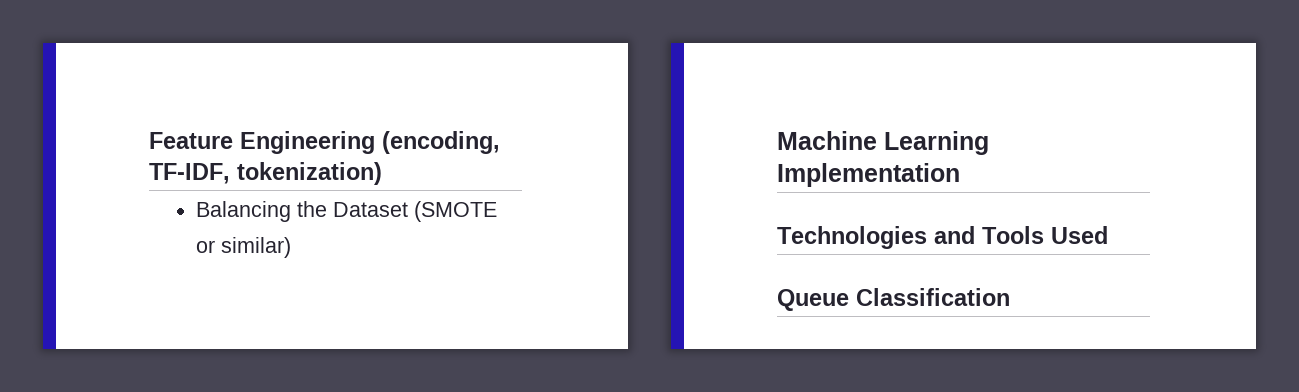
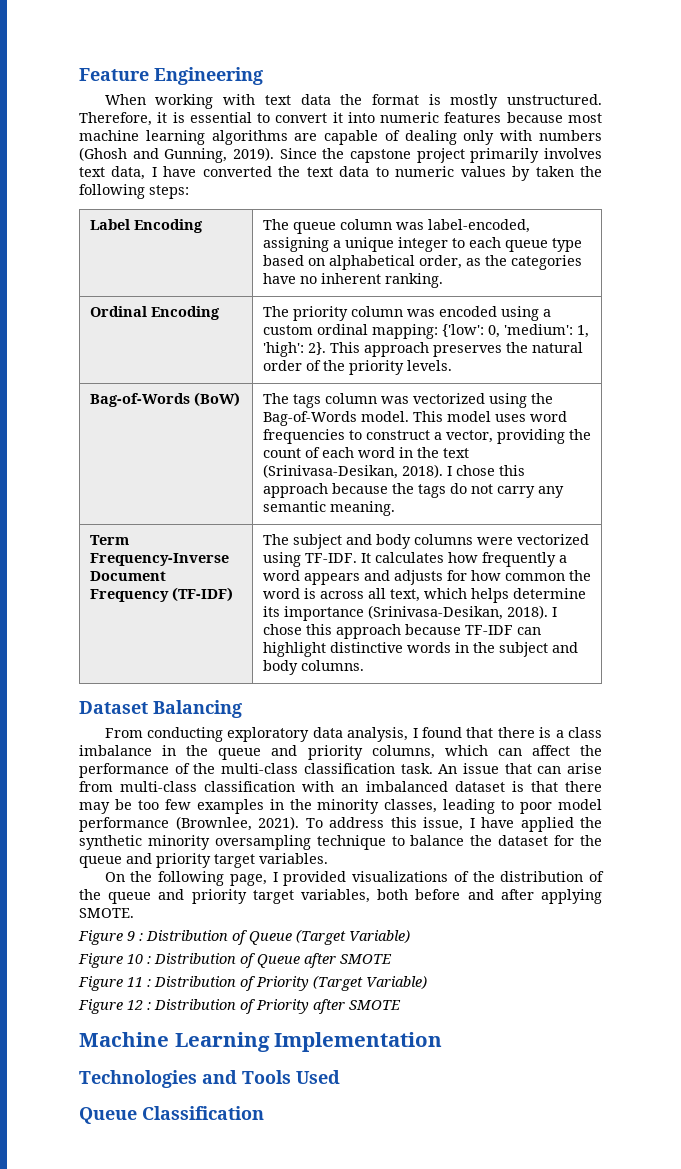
[382,131,500,154] [149,162,382,185] [196,201,498,222] [196,237,292,258] (encoding, TF-IDF, tokenization) // Balancing the Dataset (SMOTE or similar) -> [104,94,602,109] [79,112,602,126] [79,130,602,145] [79,147,602,163] [79,166,602,181] [79,184,189,199] [89,219,203,233] [262,219,530,234] [262,237,582,252] [262,255,582,270] [262,273,443,288] [89,306,220,320] [262,306,551,321] [262,324,589,339] [262,342,583,357] [262,360,452,375] [89,392,240,407] [262,393,553,408] [262,411,567,426] [262,429,591,444] [262,447,469,458] [262,464,525,479] [262,483,564,498] [262,501,395,516] [89,535,129,545] [89,553,229,566] [89,571,166,581] [89,587,233,602] [262,534,589,549] [262,552,567,567] [262,570,591,585] [262,588,586,603] [262,605,557,621] [262,624,541,639] [262,642,578,657] [262,660,364,675] [79,700,242,718] [104,727,602,742] [79,745,603,760] [79,763,602,778] [79,781,602,792] [79,799,602,814] [79,816,602,832] [79,835,603,850] [79,853,328,868] [104,871,604,886] [79,889,602,904] [79,908,134,918] [78,929,410,945] [78,953,392,968] [78,975,427,991] [78,999,401,1014] // When working with text data the format is mostly unstructured. Therefore, it is essential to convert it into numeric features because most machine learning algorithms are capable of dealing only with numbers (Ghosh and Gunning, 2019). Since the capstone project primarily involves text data, I have converted the text data to numeric values by taken the following steps: // Label Encoding | The queue column was label-encoded, assigning a unique integer to each queue type based on alphabetical order, as the categories have no inherent ranking. // Ordinal Encoding | The priority column was encoded using a custom ordinal mapping: {'low': 0, 'medium': 1, 'high': 2}. This approach preserves the natural order of the priority levels. // Bag-of-Words (BoW) | The tags column was vectorized using the Bag-of-Words model. This model uses word frequencies to construct a vector, providing the count of each word in the text (Srinivasa-Desikan, 2018). I chose this approach because the tags do not carry any semantic meaning. // Term Frequency-Inverse Document Frequency (TF-IDF) | The subject and body columns were vectorized using TF-IDF. It calculates how frequently a word appears and adjusts for how common the word is across all text, which helps determine its importance (Srinivasa-Desikan, 2018). I chose this approach because TF-IDF can highlight distinctive words in the subject and body columns. // Dataset Balancing // From conducting exploratory data analysis, I found that there is a class imbalance in the queue and priority columns, which can affect the performance of the multi-class classification task. An issue that can arise from multi-class classification with an imbalanced dataset is that there may be too few examples in the minority classes, leading to poor model performance (Brownlee, 2021). To address this issue, I have applied the synthetic minority oversampling technique to balance the dataset for the queue and priority target variables. // On the following page, I provided visualizations of the distribution of the queue and priority target variables, both before and after applying SMOTE. // Figure 9 : Distribution of Queue (Target Variable) // Figure 10 : Distribution of Queue after SMOTE // Figure 11 : Distribution of Priority (Target Variable) // Figure 12 : Distribution of Priority after SMOTE

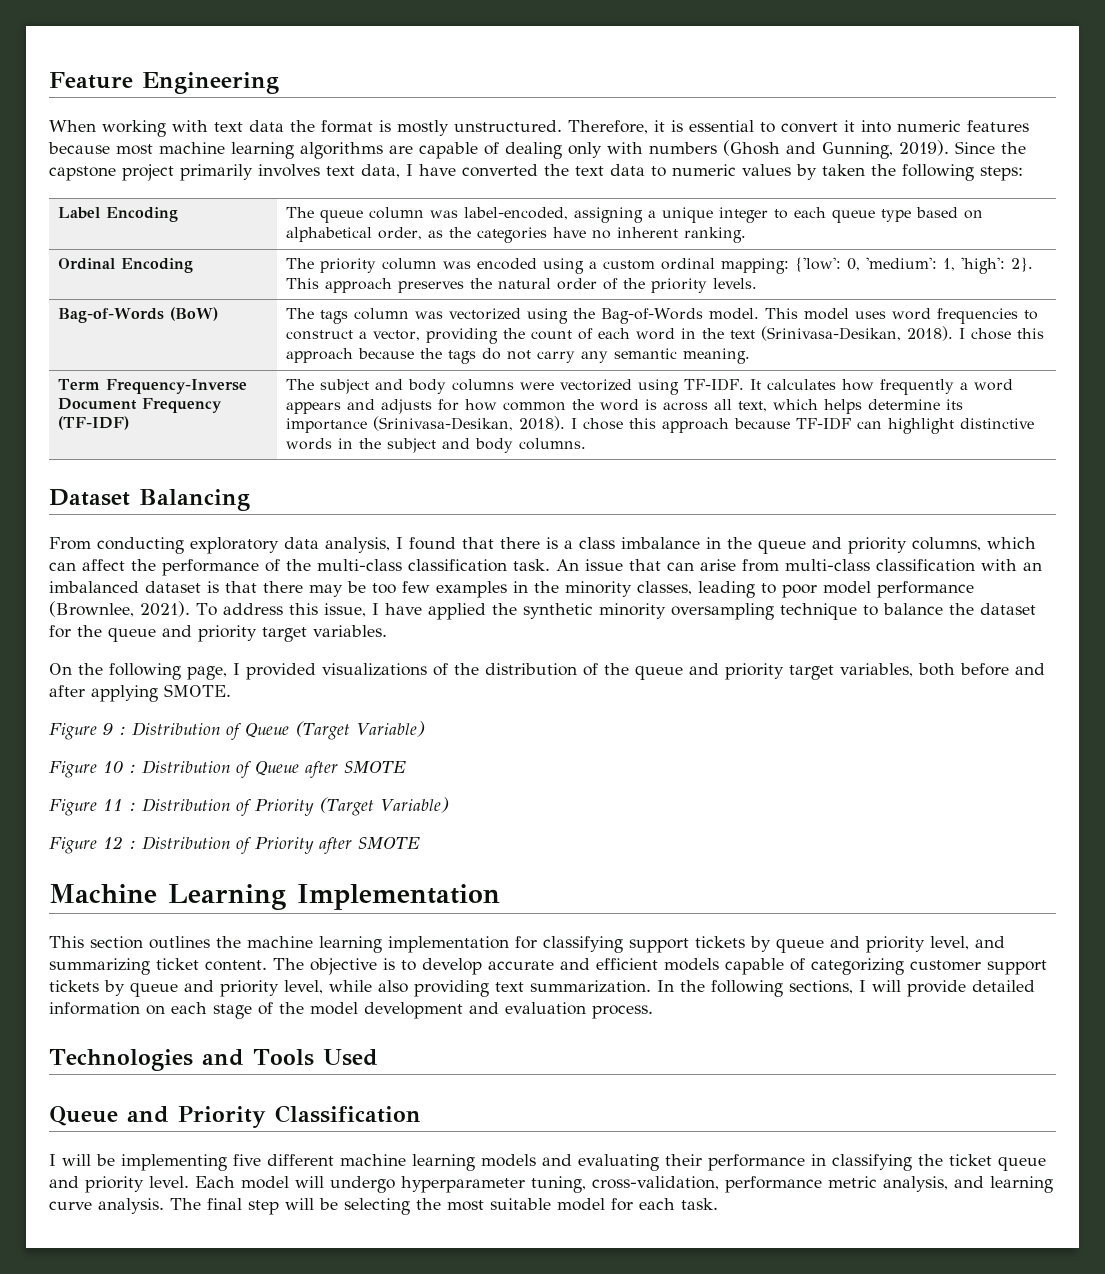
(443, 1042) none -> [49,936,1005,953] [49,958,1047,975] [49,980,1035,997] [49,1002,653,1019] // This section outlines the machine learning implementation for classifying support tickets by queue and priority level, and summarizing ticket content. The objective is to develop accurate and efficient models capable of categorizing customer support tickets by queue and priority level, while also providing text summarization. In the following sections, I will provide detailed information on each stage of the model development and evaluation process.
(137, 1115) none -> [127,1106,266,1128] and Priority
(264, 1113) none -> [49,1154,1046,1171] [49,1176,1053,1193] [49,1198,718,1215] // I will be implementing five different machine learning models and evaluating their performance in classifying the ticket queue and priority level. Each model will undergo hyperparameter tuning, cross-validation, performance metric analysis, and learning curve analysis. The final step will be selecting the most suitable model for each task.

